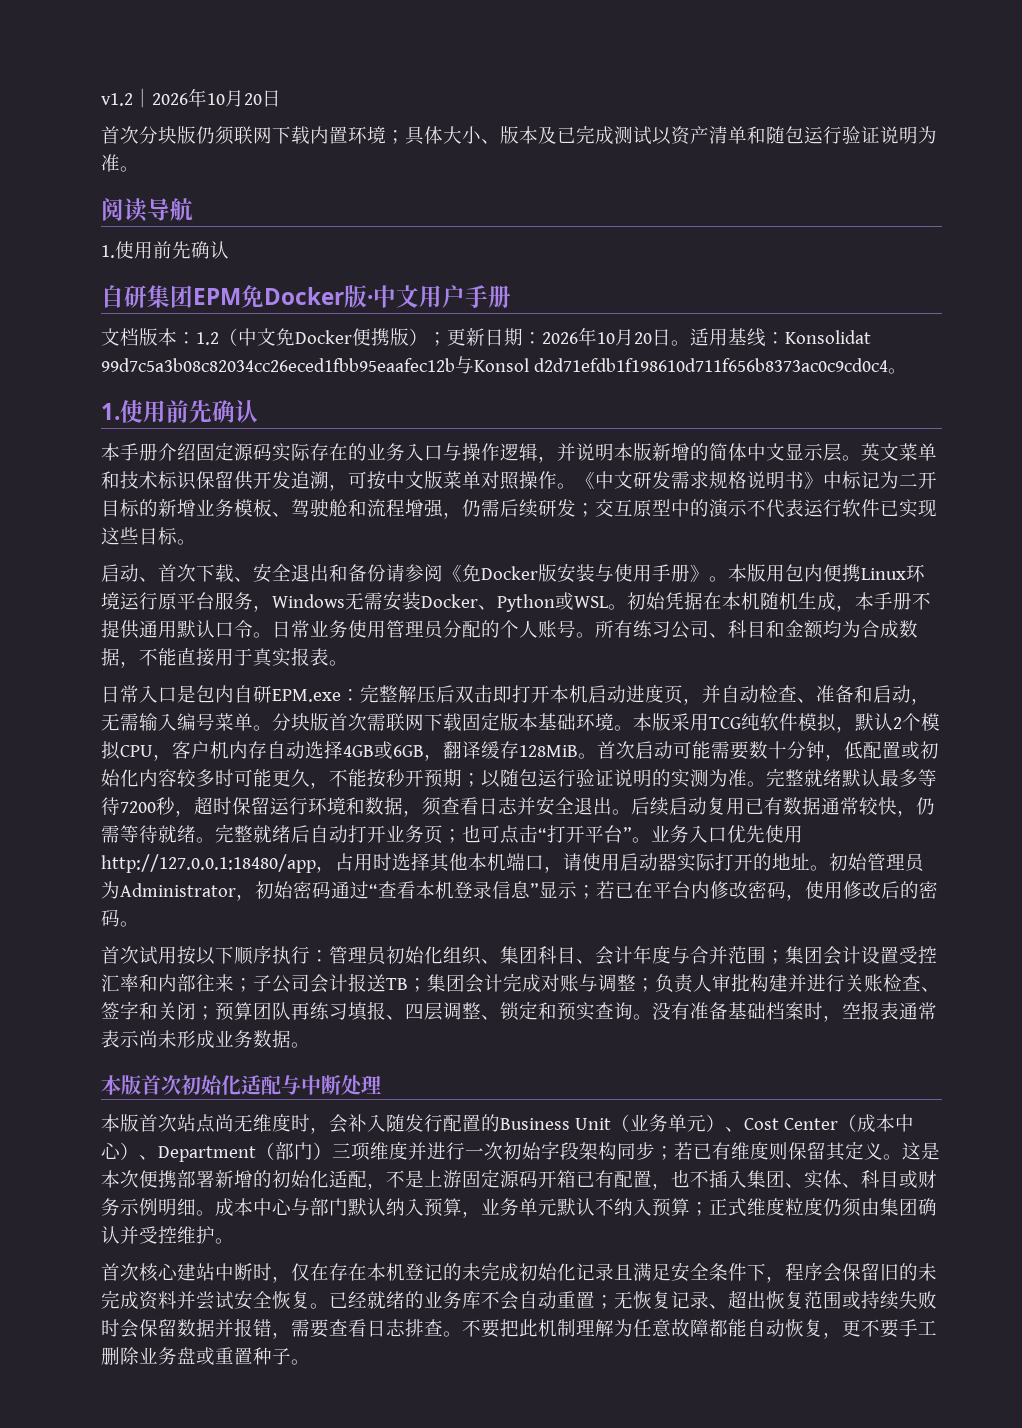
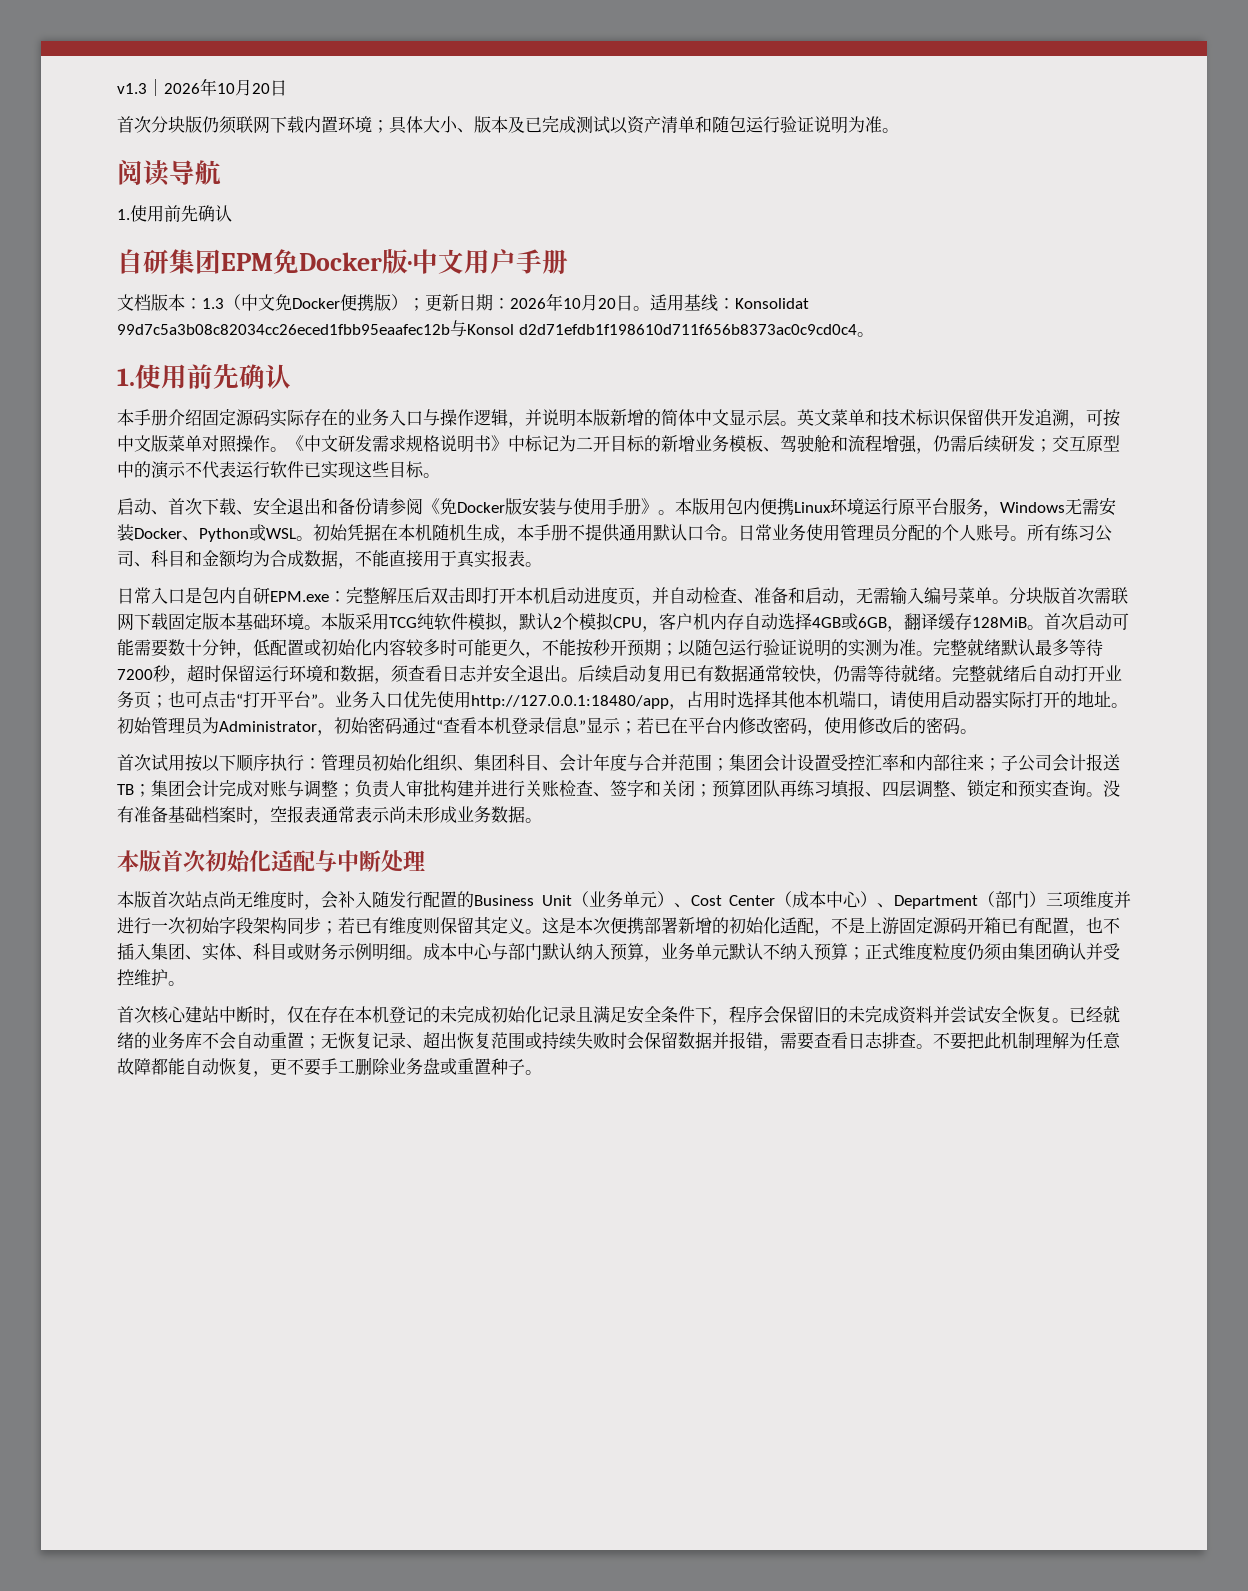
[101,93,133,106] v1.2 -> [117,83,147,94] v1.3
[196,332,219,345] 1.2 -> [202,298,224,309] 1.3

